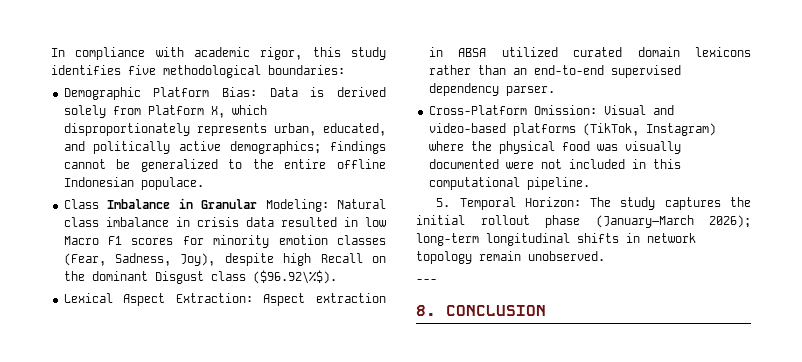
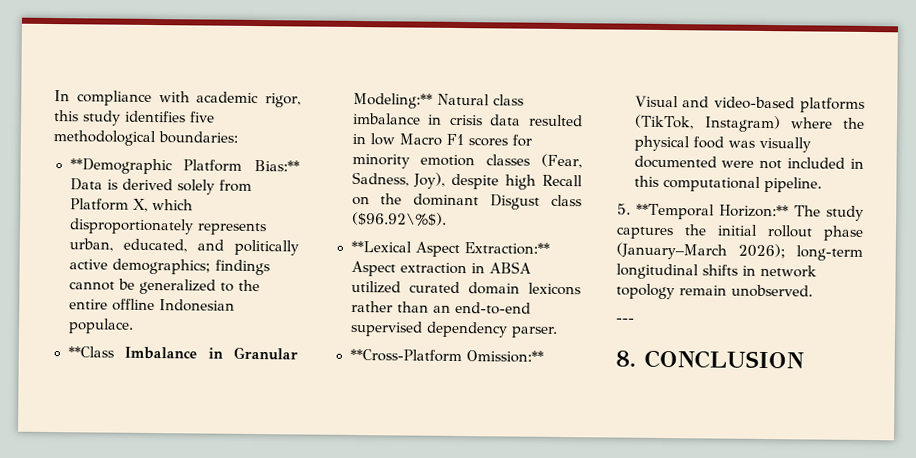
[63,87,257,100] Demographic Platform Bias: -> [69,158,300,175] **Demographic Platform Bias:**
[63,199,99,209] Class -> [67,346,114,358] **Class
[265,199,329,212] Modeling: -> [352,92,433,109] Modeling:**
[63,293,253,306] Lexical Aspect Extraction: -> [350,240,550,258] **Lexical Aspect Extraction:**
[428,105,597,115] Cross-Platform Omission: -> [349,348,544,363] **Cross-Platform Omission:**
[459,197,581,210] Temporal Horizon: -> [636,203,789,220] **Temporal Horizon:**

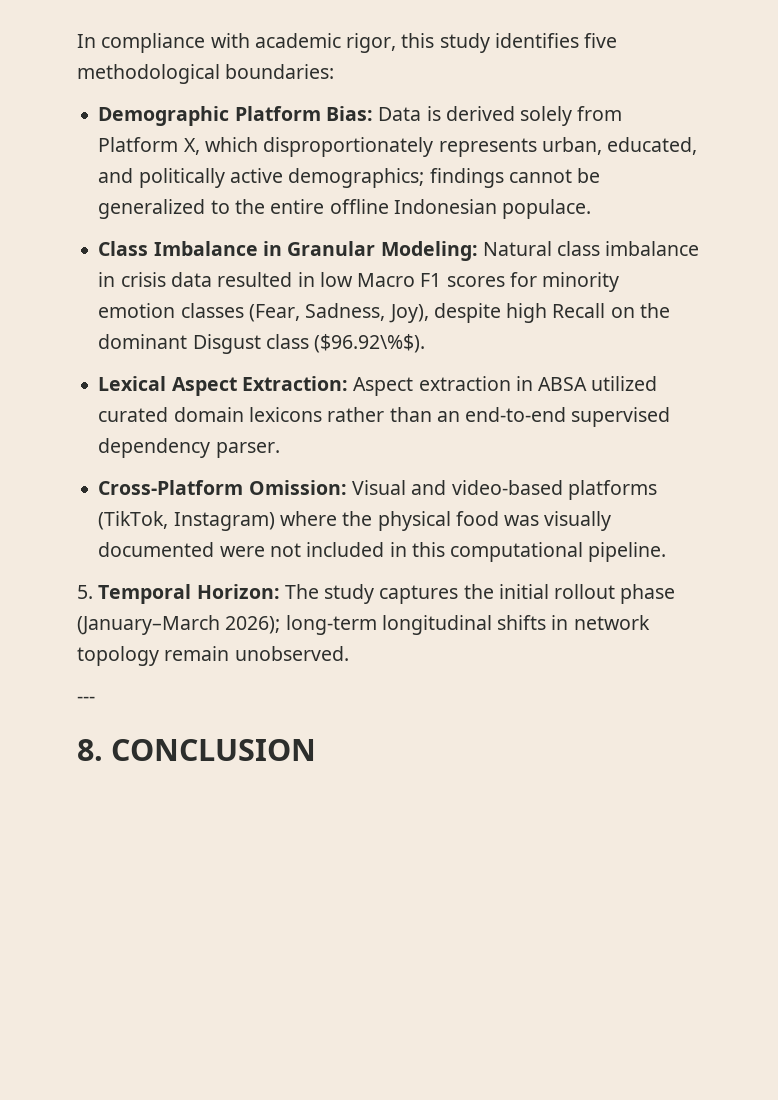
[69,158,300,175] **Demographic Platform Bias:** -> [98,106,373,126] Demographic Platform Bias:
[67,346,114,358] **Class -> [98,241,149,256] Class
[352,92,433,109] Modeling:** -> [380,241,478,261] Modeling:
[350,240,550,258] **Lexical Aspect Extraction:** -> [98,376,348,396] Lexical Aspect Extraction:
[349,348,544,363] **Cross-Platform Omission:** -> [98,480,347,495] Cross-Platform Omission:
[636,203,789,220] **Temporal Horizon:** -> [98,584,280,604] Temporal Horizon:

